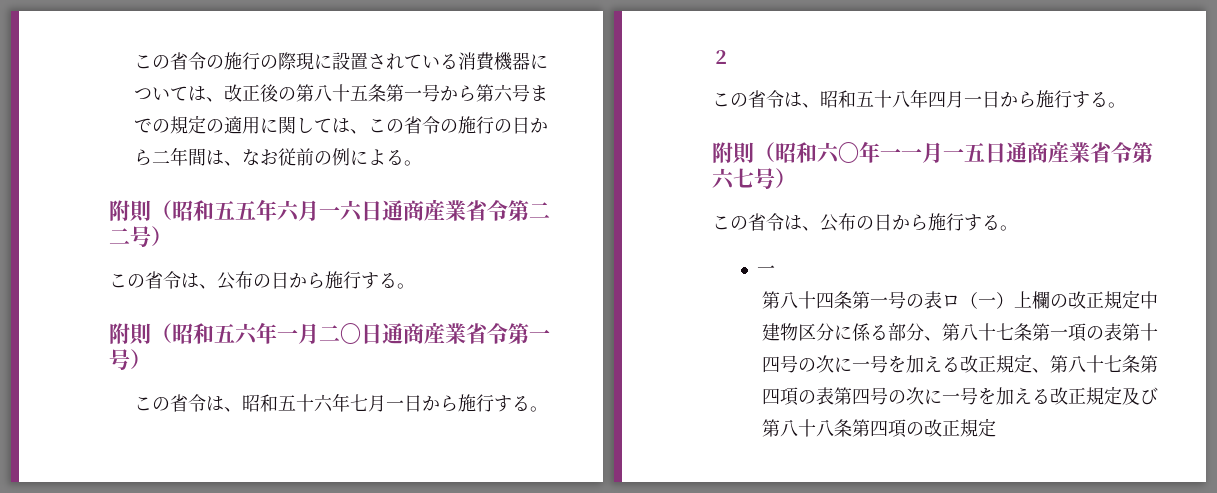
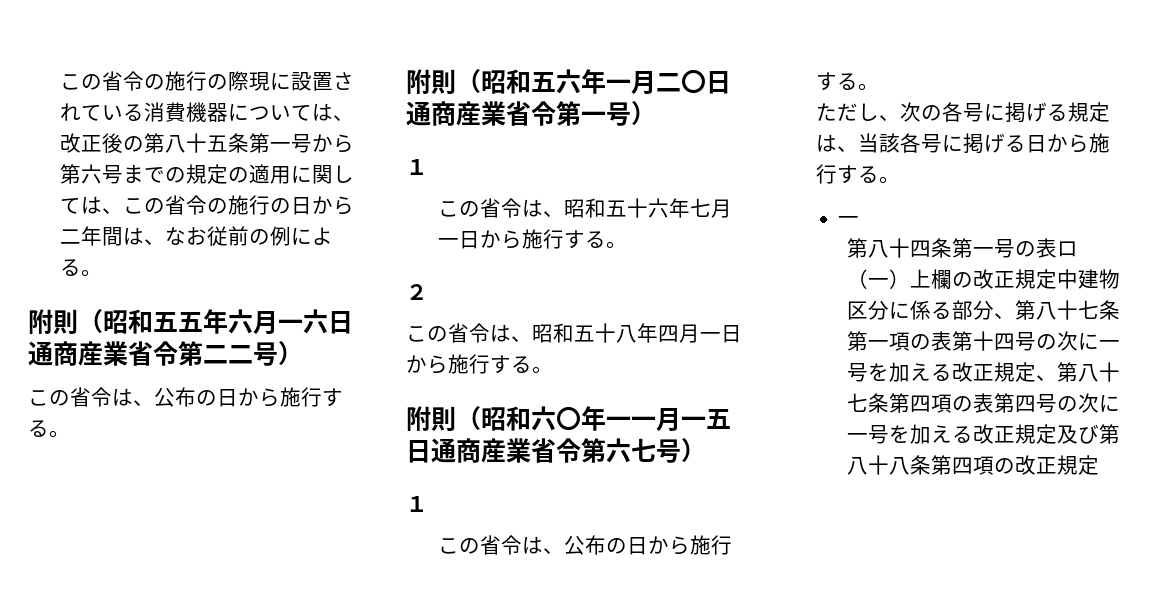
(151, 359) none -> [406,159,428,175] // １
[712,213,1018,232] // この省令は、公布の日から施行する。 -> [406,496,428,512] [437,535,732,555] [815,72,879,91] [815,102,1110,123] [815,133,1110,154] [815,164,900,184] // １ // この省令は、公布の日から施行する。 // ただし、次の各号に掲げる規定は、当該各号に掲げる日から施行する。

